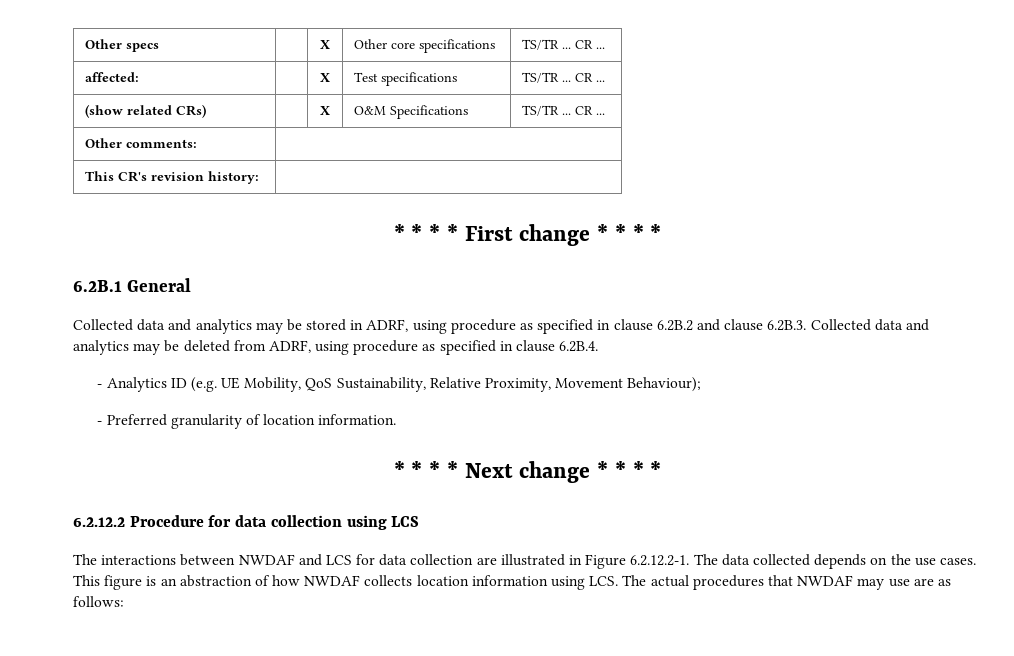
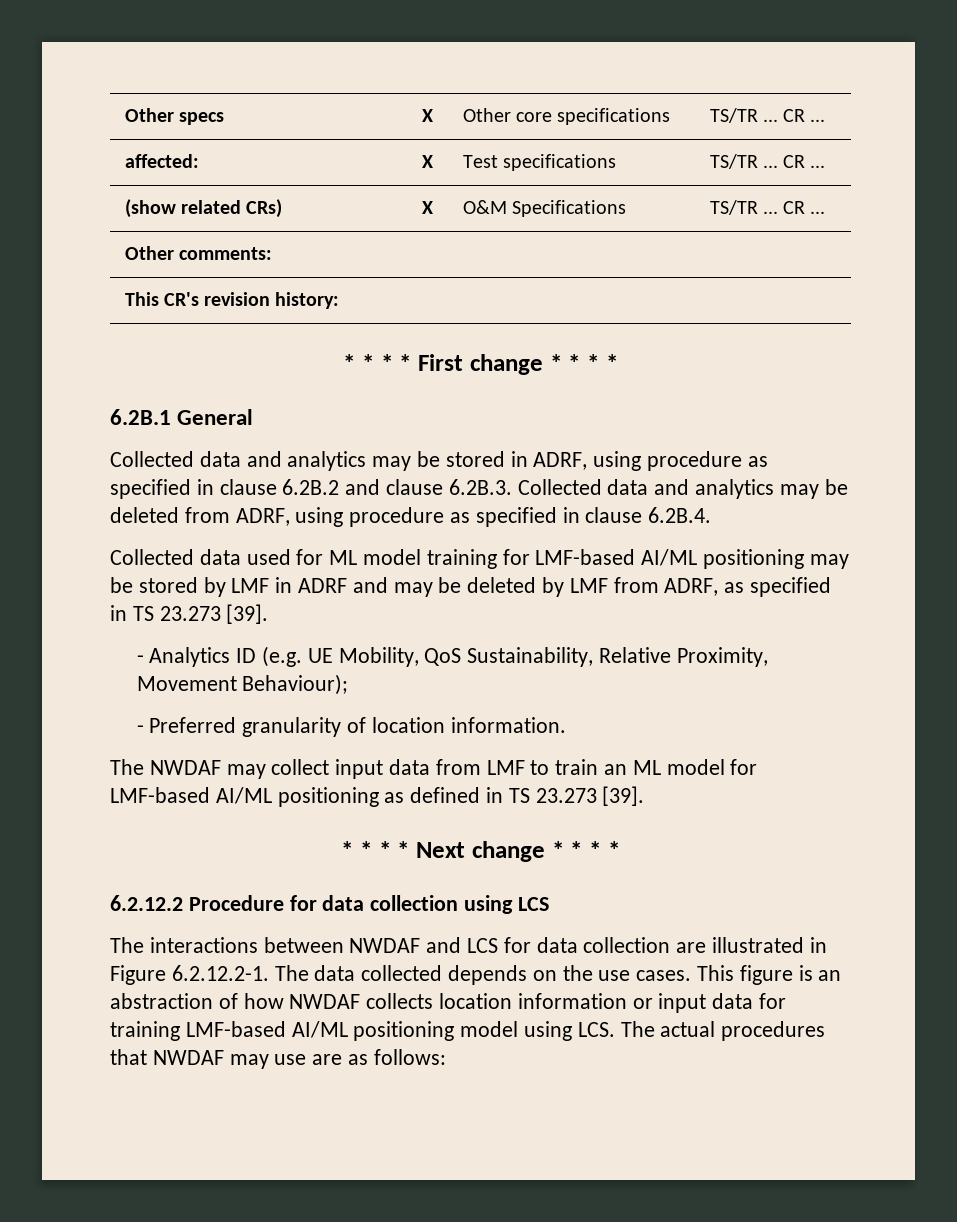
(599, 346) none -> [110,549,849,569] [110,577,832,597] [110,604,269,624] // Collected data used for ML model training for LMF-based AI/ML positioning may be stored by LMF in ADRF and may be deleted by LMF from ADRF, as specified in TS 23.273 [39].
(397, 419) none -> [110,759,758,779] [110,786,645,807] // The NWDAF may collect input data from LMF to train an ML model for LMF-based AI/ML positioning as defined in TS 23.273 [39].
(548, 580) none -> [632,993,787,1013] [110,1021,519,1041] or input data for training LMF-based AI/ML positioning model

